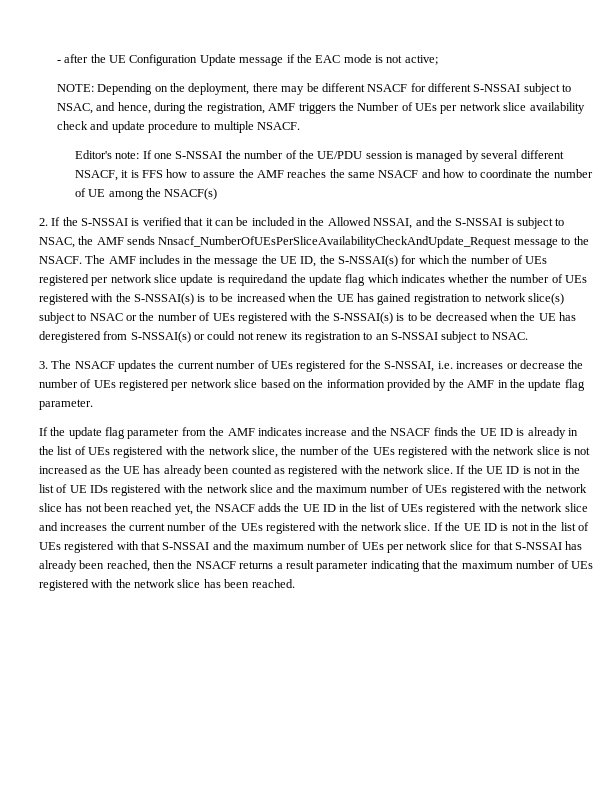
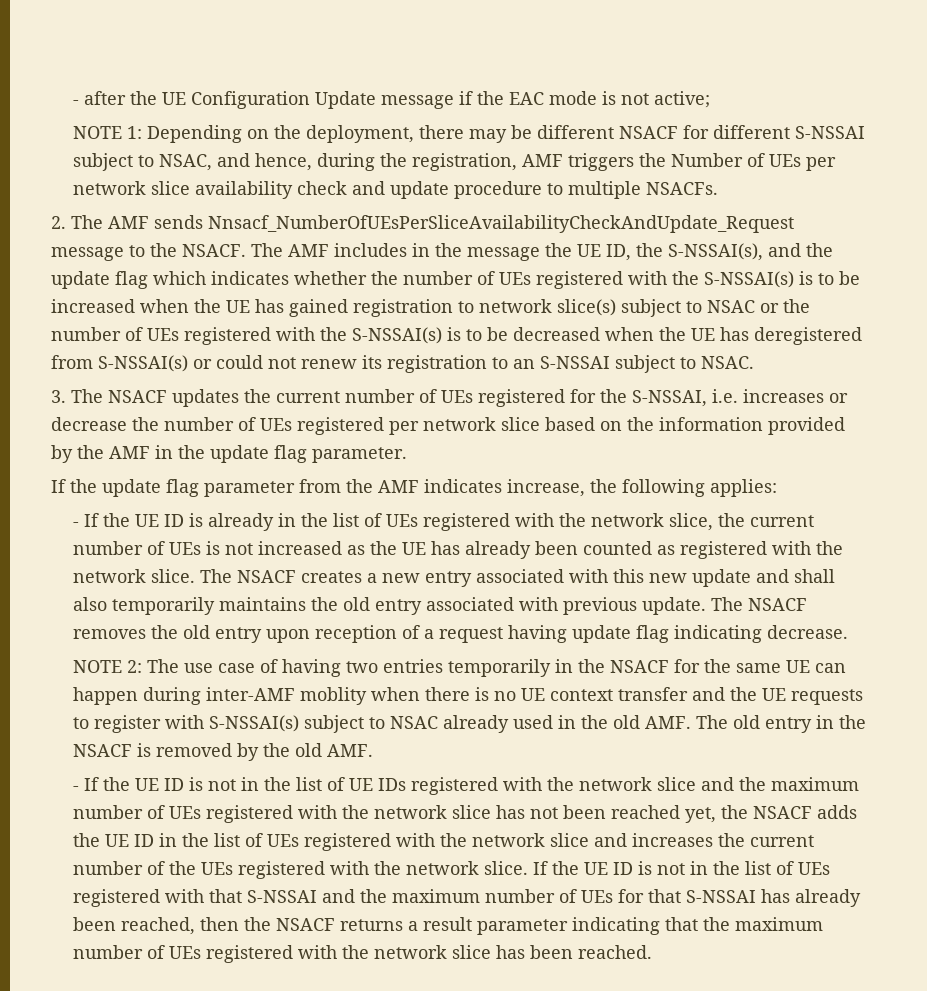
[56,84,94,92] NOTE: -> [72,126,142,139] NOTE 1:
[257,122,301,130] [74,150,564,162] [74,169,593,181] [74,188,218,200] [38,217,565,229] [38,236,94,248] NSACF. // Editor's note: If one S-NSSAI the number of the UE/PDU session is managed by several different NSACF, it is FFS how to assure the AMF reaches the same NSACF and how to coordinate the number of UE among the NSACF(s) // 2. If the S-NSSAI is verified that it can be included in the Allowed NSSAI, and the S-NSSAI is subject to NSAC, the -> [645,182,718,195] [50,215,103,229] NSACFs. // 2. The
[338,255,548,267] [38,274,289,286] S-NSSAI(s) for which the number of UEs registered per network slice update is requiredand -> [667,243,801,261] S-NSSAI(s), and
[305,427,458,436] increase and the NSACF finds -> [506,479,777,497] [72,513,99,527] increase, the following applies: // - If
[299,446,560,458] number of the UEs registered with the network slice -> [749,515,814,527] [72,541,201,555] current number of UEs
(453, 469) none -> [199,569,835,587] [72,597,807,615] [72,625,848,643] [72,659,846,677] [72,687,863,705] [72,715,866,733] [72,743,373,761] [72,786,79,791] The NSACF creates a new entry associated with this new update and shall also temporarily maintains the old entry associated with previous update. The NSACF removes the old entry upon reception of a request having update flag indicating decrease. // NOTE 2: The use case of having two entries temporarily in the NSACF for the same UE can happen during inter-AMF moblity when there is no UE context transfer and the UE requests to register with S-NSSAI(s) subject to NSAC already used in the old AMF. The old entry in the NSACF is removed by the old AMF. // -
[387,541,473,553] per network slice -> (613, 896) none

